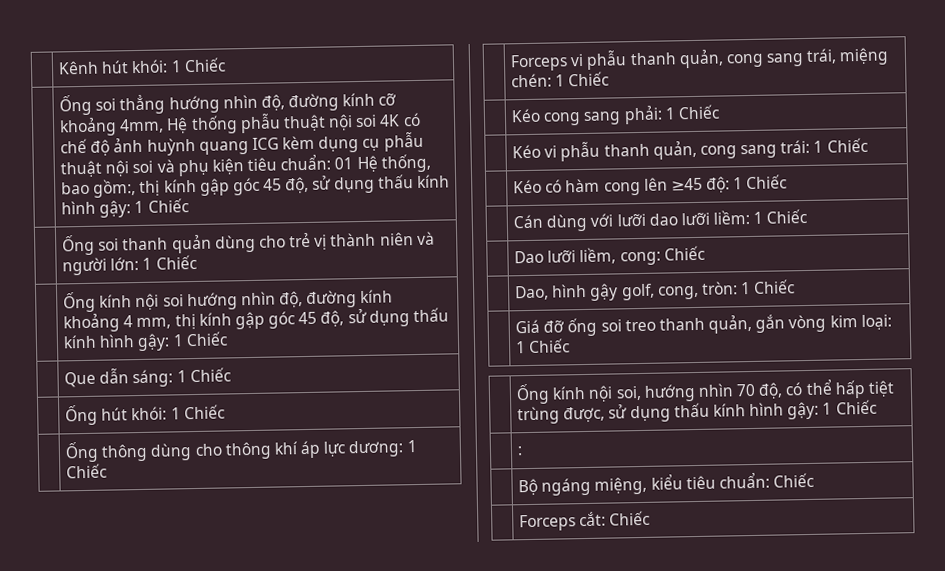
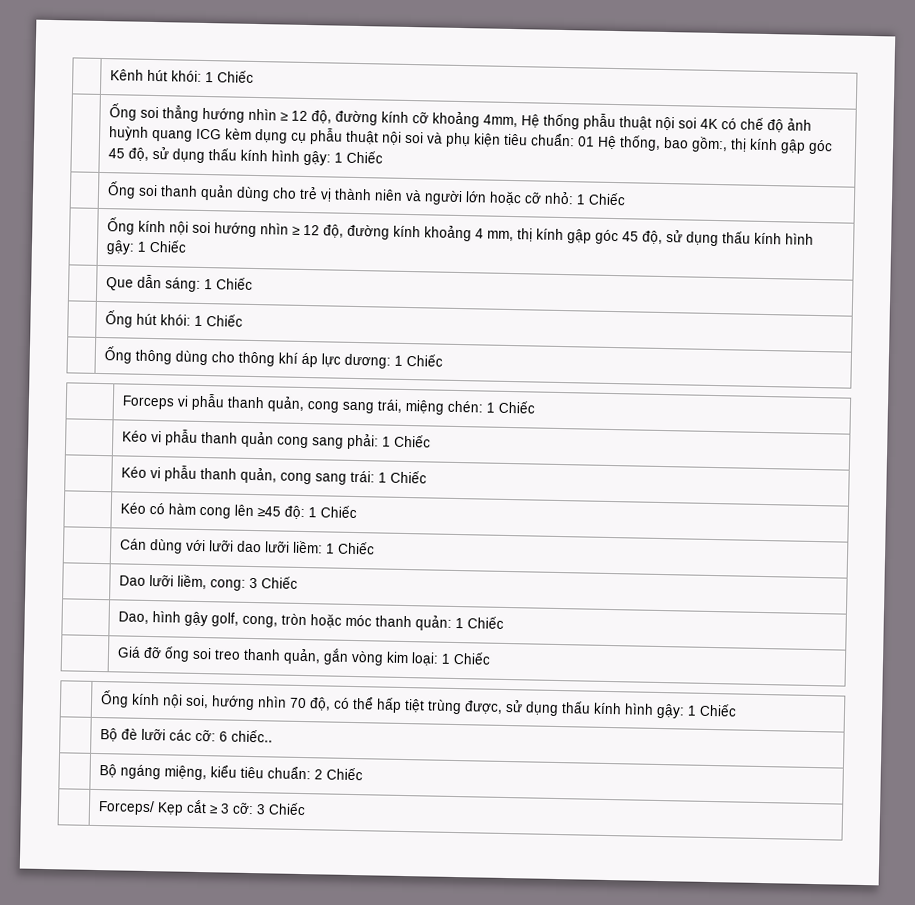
(258, 101) none -> [280,110,309,122] ≥ 12
[110,256,140,271] lớn: -> [465,190,575,206] lớn hoặc cỡ nhỏ:
(276, 298) none -> [292,224,321,236] ≥ 12
(541, 115) none -> [151,429,275,448] vi phẫu thanh quản
(661, 258) none -> [249,577,259,589] 3
[700,281,738,295] tròn: -> [281,613,453,631] tròn hoặc móc thanh quản:
[516,446,523,456] : -> [100,728,274,743] Bộ đè lưỡi các cỡ: 6 chiếc..
[773,472,815,488] [518,511,607,532] Chiếc // | Forceps cắt: -> [314,767,364,781] [98,799,267,816] 2 Chiếc // | Forceps/ Kẹp cắt ≥ 3 cỡ: 3

